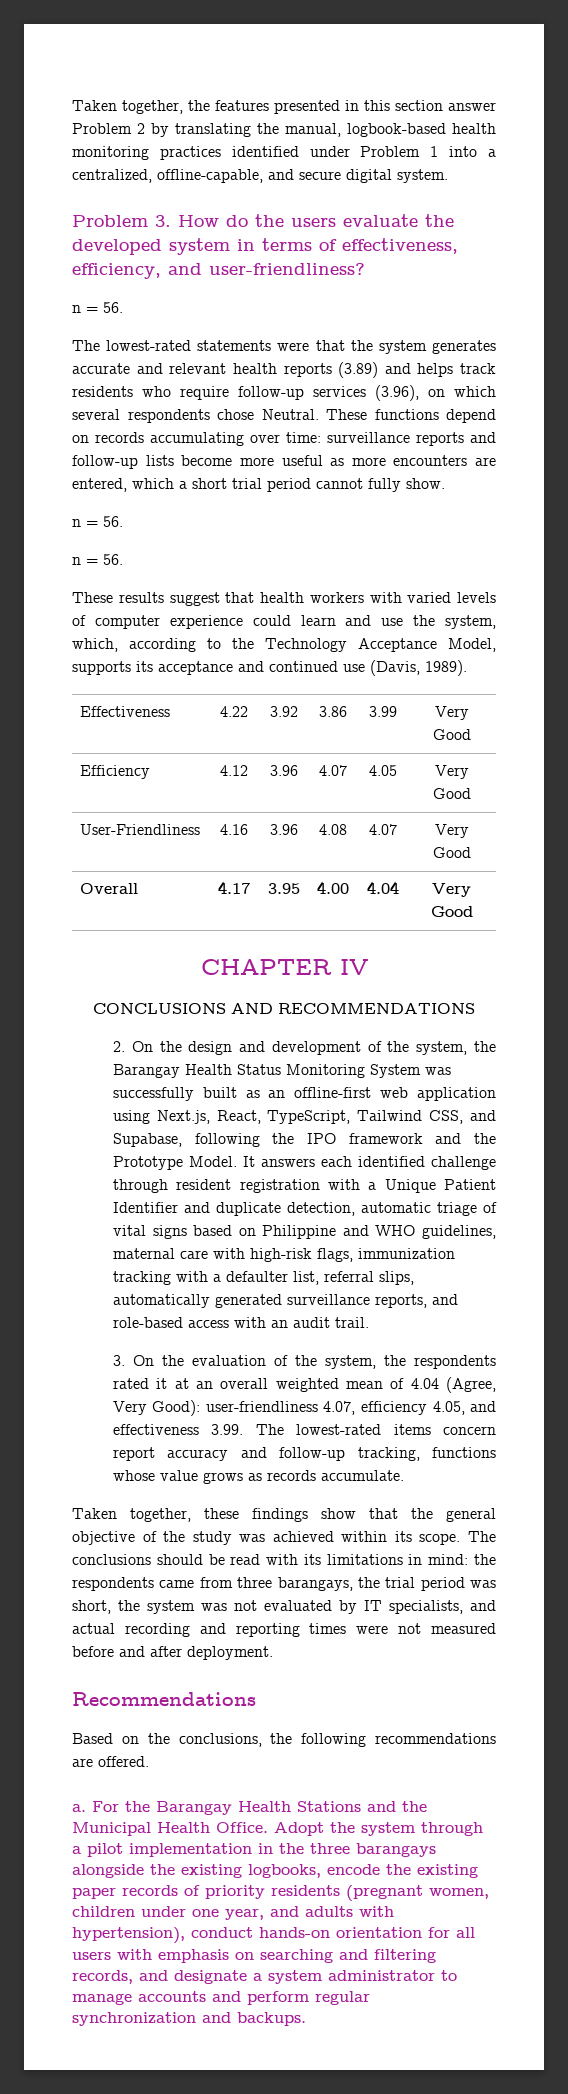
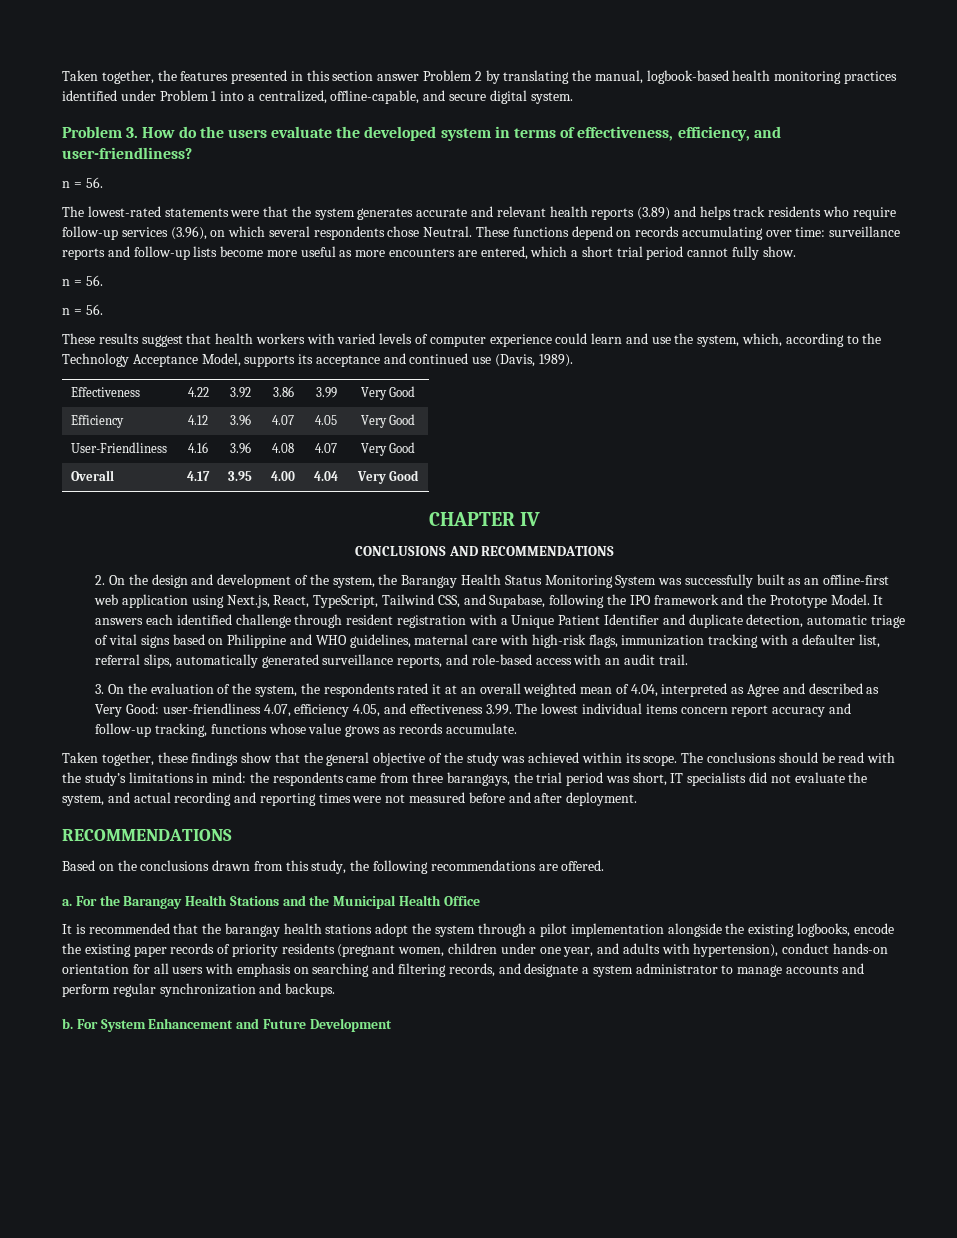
[410,1377,497,1393] [112,1400,201,1416] 4.04 (Agree, Very Good): -> [630,683,880,697] [95,703,160,717] 4.04, interpreted as Agree and described as Very Good:
[296,1424,382,1435] lowest-rated -> [541,703,642,714] lowest individual
[303,1554,321,1565] its -> [62,772,126,786] the study’s
[118,1600,463,1614] the system was not evaluated by IT specialists, -> [670,772,868,786] [62,794,104,806] IT specialists did not evaluate the system,
[72,1692,256,1706] Recommendations -> [62,829,232,841] RECOMMENDATIONS
[178,1733,262,1747] conclusions, -> [140,860,347,874] conclusions drawn from this study,
[216,1822,324,1836] Office. Adopt -> [443,896,480,906] [62,923,409,937] Office // It is recommended that the barangay health stations adopt
[258,1843,436,1857] in the three barangays -> (664, 930) none
(306, 2019) none -> [62,1018,392,1032] // b. For System Enhancement and Future Development

